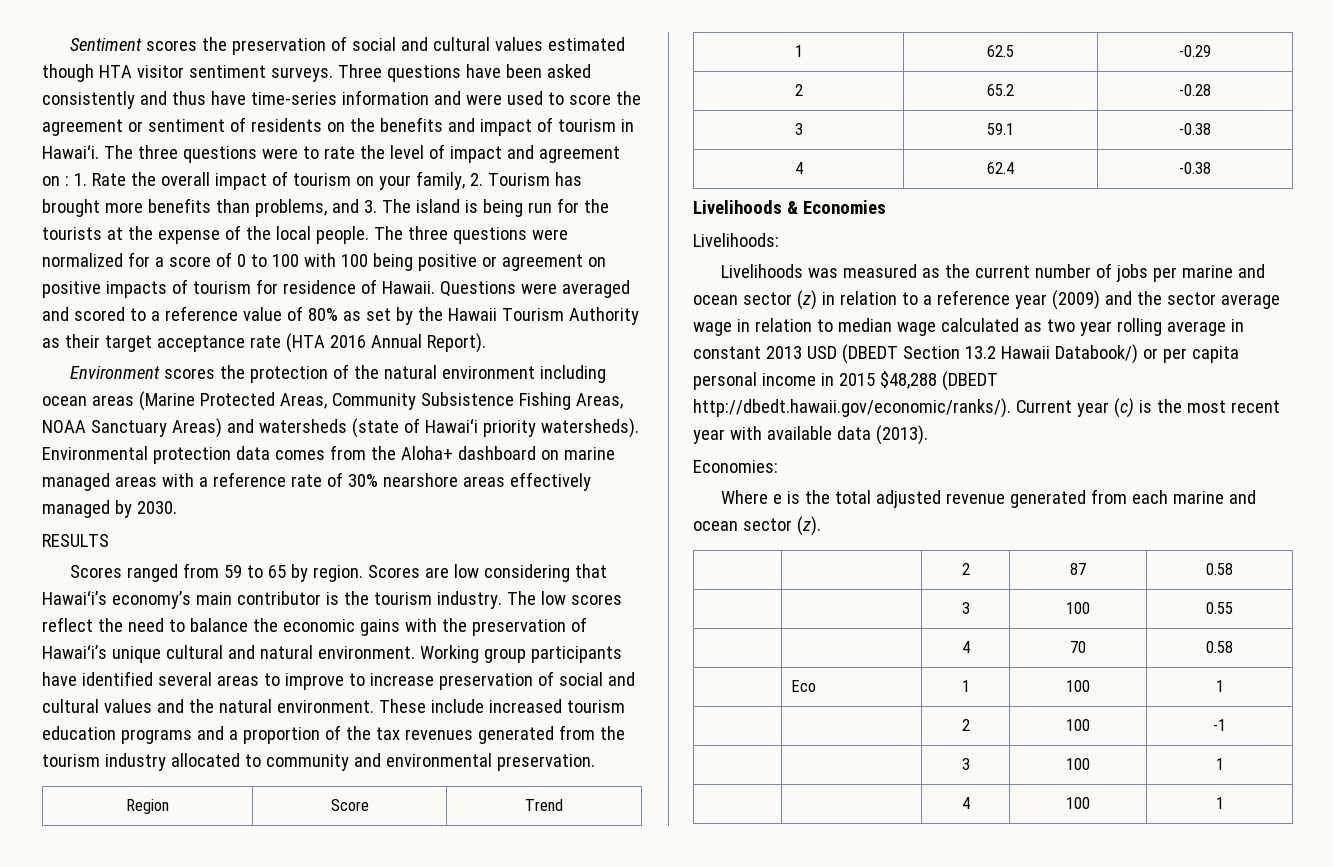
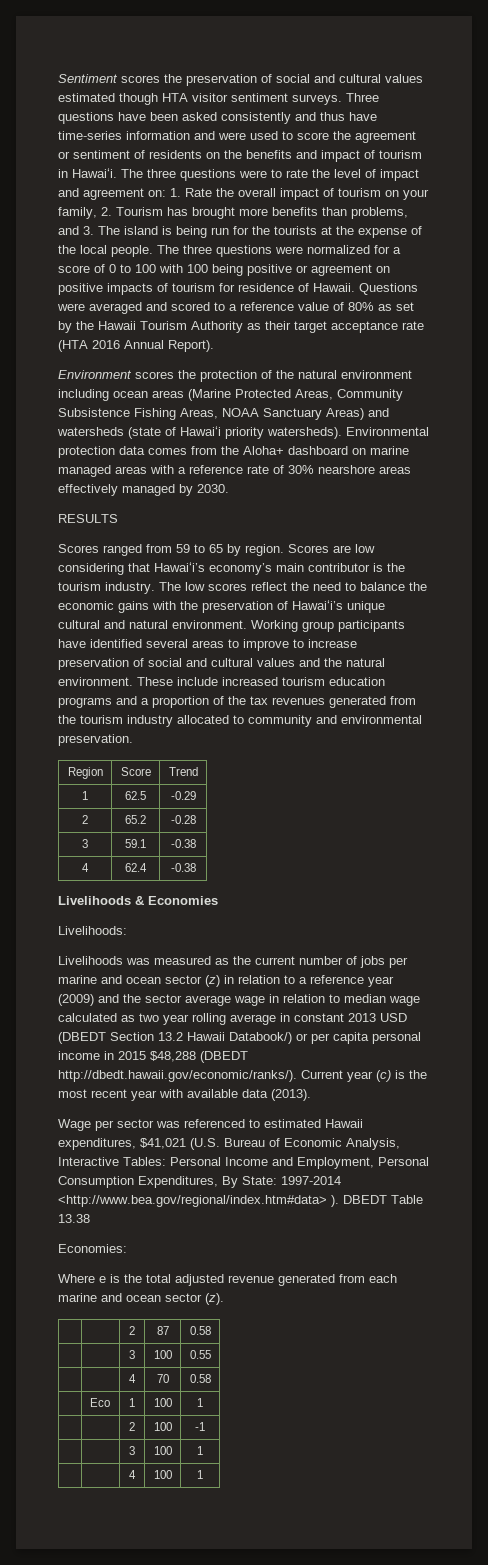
[42,176,69,186] on : -> [148,190,166,197] on:
(928, 435) none -> [58,1119,363,1131] [58,1138,400,1150] [58,1157,429,1169] [58,1176,341,1188] [58,1195,423,1207] [58,1214,90,1223] // Wage per sector was referenced to estimated Hawaii expenditures, $41,021 (U.S. Bureau of Economic Analysis, Interactive Tables: Personal Income and Employment, Personal Consumption Expenditures, By State: 1997-2014 <http://www.bea.gov/regional/index.htm#data> ). DBEDT Table 13.38

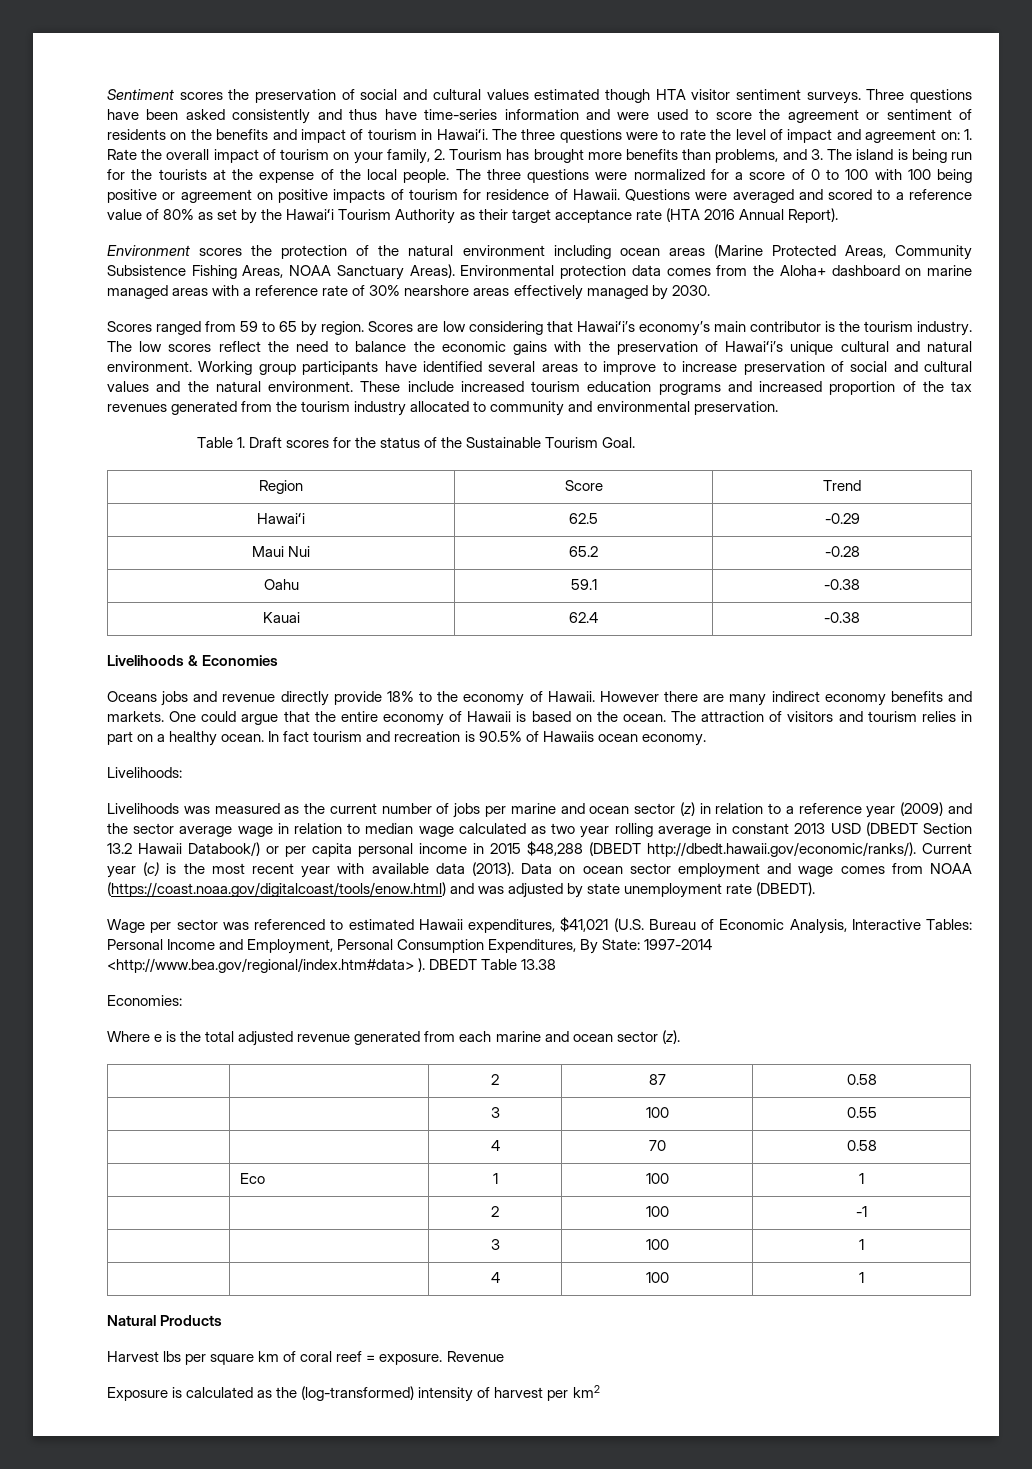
[98,321,136,330] Hawaii -> [286,208,335,220] Hawaiʻi
[326,408,389,420] [57,426,342,439] Areas) and watersheds (state of Hawaiʻi priority watersheds). -> [409,264,455,278] Areas).
[58,514,118,523] // RESULTS -> (710, 290) none
[141,698,149,705] a -> [759,381,822,392] increased
(133, 740) none -> [196,437,636,448] // Table 1. Draft scores for the status of the Sustainable Tourism Goal.
[82,791,88,800] 1 -> [257,512,305,524] Hawaiʻi
[82,815,88,824] 2 -> [251,546,311,557] Maui Nui
[82,839,88,848] 3 -> [263,579,299,590] Oahu
[82,863,89,872] 4 -> [262,612,300,623] Kauai
(218, 900) none -> [107,691,972,706] [107,711,972,726] [107,731,706,746] // Oceans jobs and revenue directly provide 18% to the economy of Hawaii. However there are many indirect economy benefits and markets. One could argue that the entire economy of Hawaii is based on the ocean. The attraction of visitors and tourism relies in part on a healthy ocean. In fact tourism and recreation is 90.5% of Hawaiis ocean economy.
(311, 1095) none -> [521,863,973,878] [107,882,816,898] Data on ocean sector employment and wage comes from NOAA (https://coast.noaa.gov/digitalcoast/tools/enow.html) and was adjusted by state unemployment rate (DBEDT).
(203, 1474) none -> [107,1315,223,1326] [107,1351,504,1365] [107,1385,600,1402] // Natural Products // Harvest lbs per square km of coral reef = exposure. Revenue // Exposure is calculated as the (log-transformed) intensity of harvest per km2

